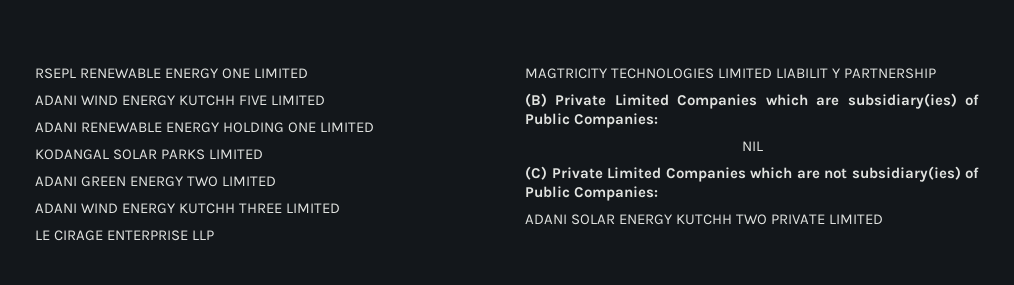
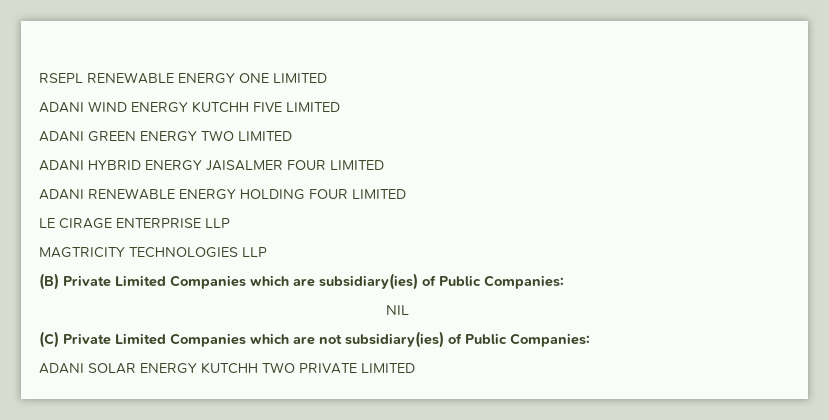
[35,122,375,133] [35,149,264,160] // ADANI RENEWABLE ENERGY HOLDING ONE LIMITED // KODANGAL SOLAR PARKS LIMITED -> (340, 107) none
[81,203,283,214] WIND ENERGY KUTCHH THREE -> [88,160,384,171] [39,188,348,200] HYBRID ENERGY JAISALMER FOUR LIMITED // ADANI RENEWABLE ENERGY HOLDING FOUR
[718,68,937,79] LIMITED LIABILIT Y PARTNERSHIP -> [242,247,267,257] LLP

